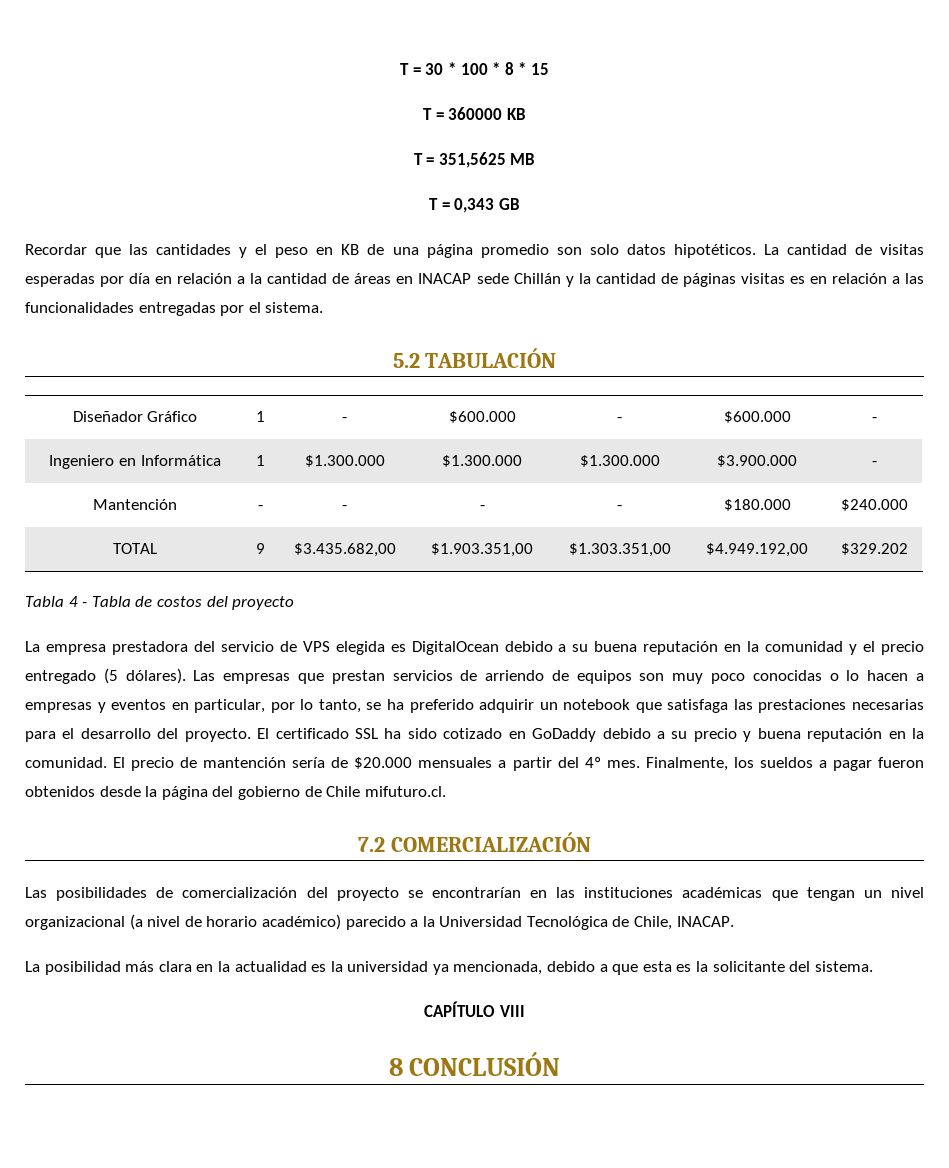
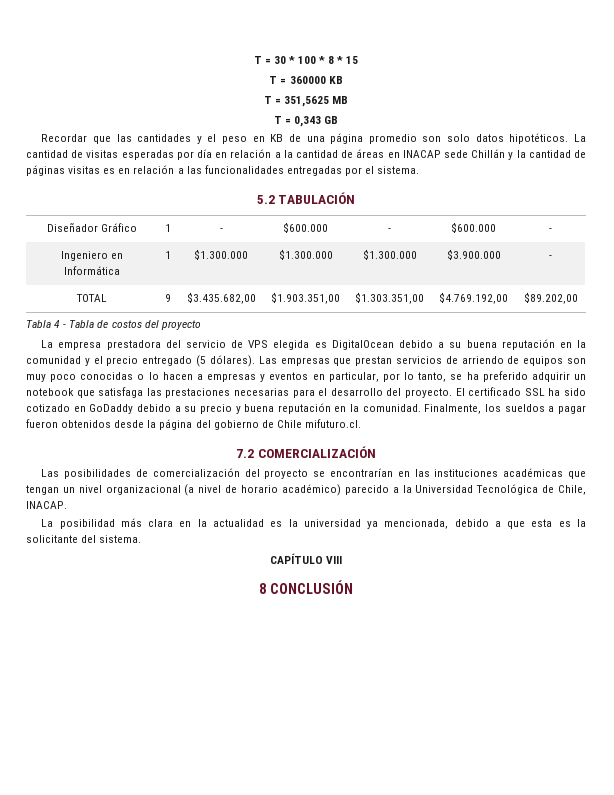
[93,499,177,510] [257,505,263,510] [342,505,347,510] [479,505,485,510] [617,505,622,510] [723,499,791,511] [840,499,908,511] // Mantención | - | - | - | - | $180.000 | $240.000 -> (552, 257) none
[706,543,808,557] [840,543,908,555] $4.949.192,00 | $329.202 -> [439,292,508,304] [523,292,578,304] $4.769.192,00 | $89.202,00
[113,757,640,771] El precio de mantención sería de $20.000 mensuales a partir del 4º mes. -> (421, 408) none

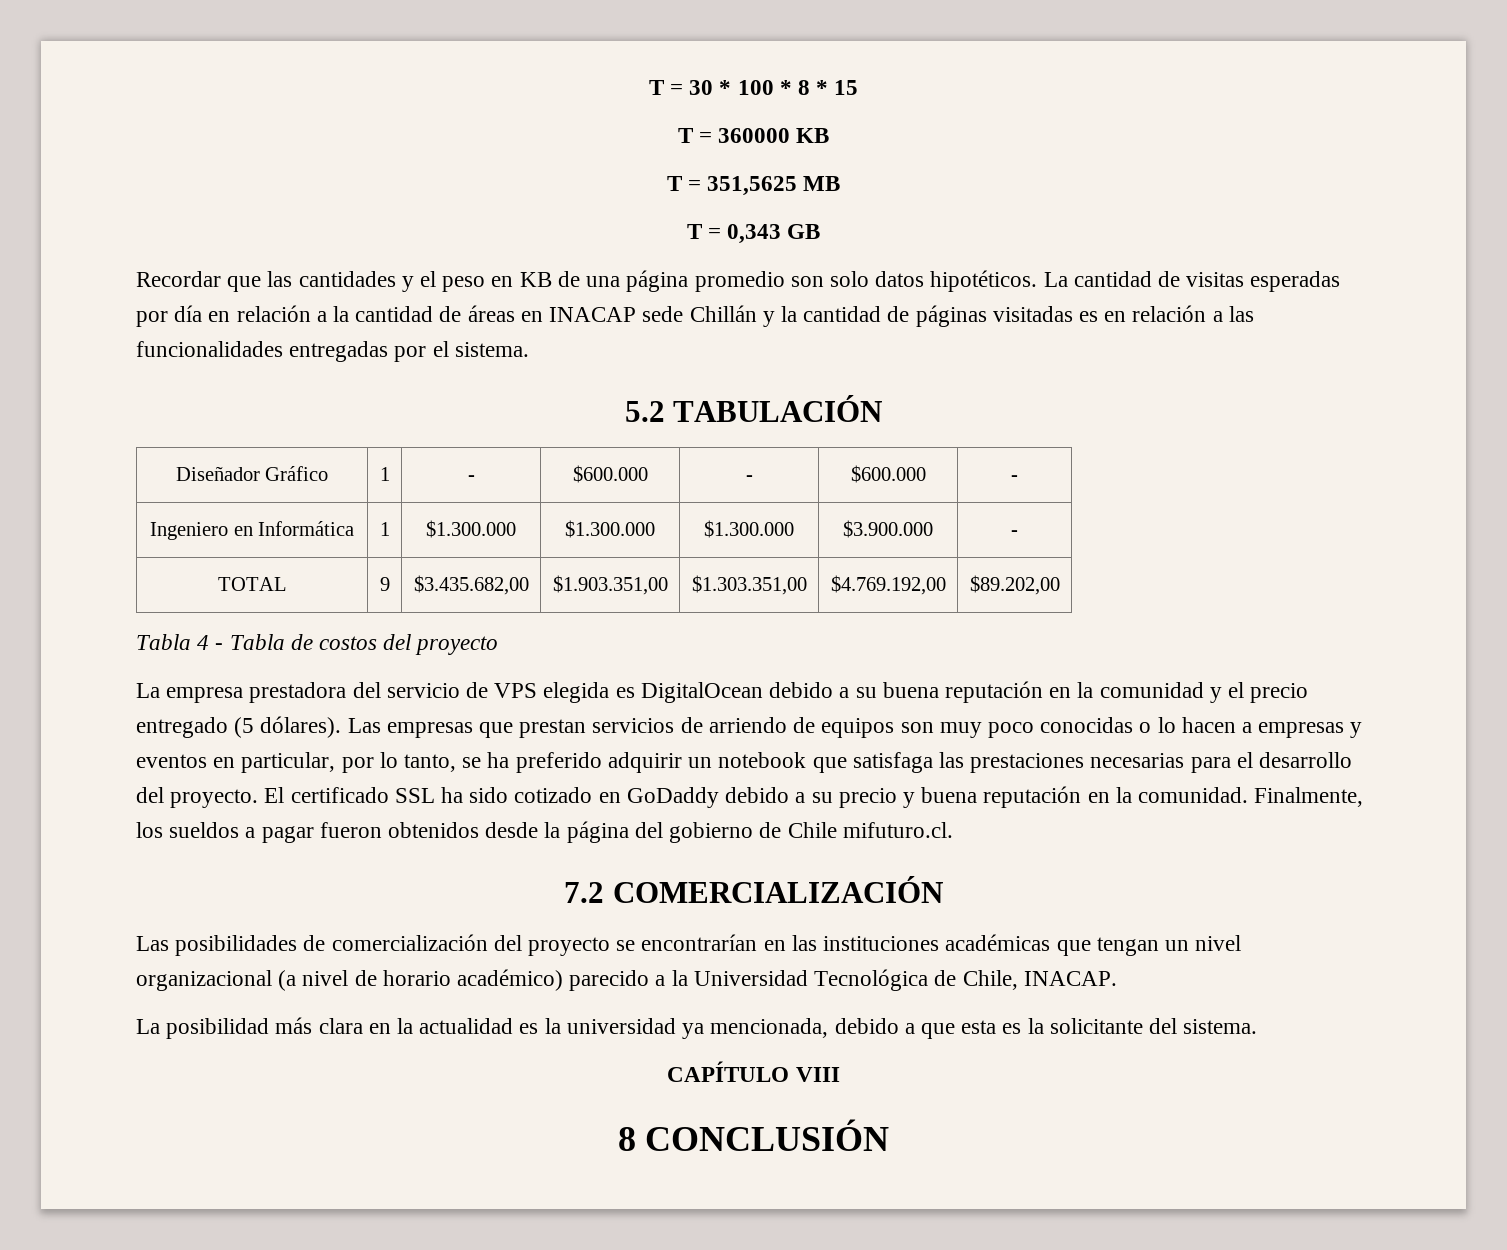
[68,166,101,174] visitas -> [992,306,1073,322] visitadas

